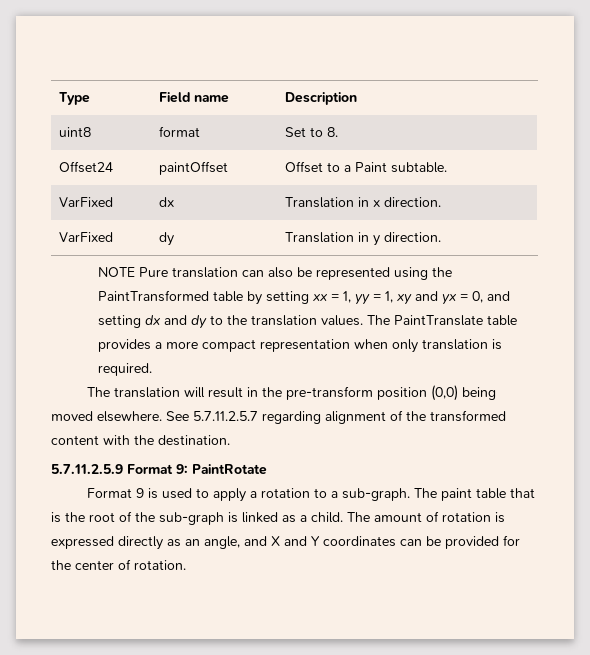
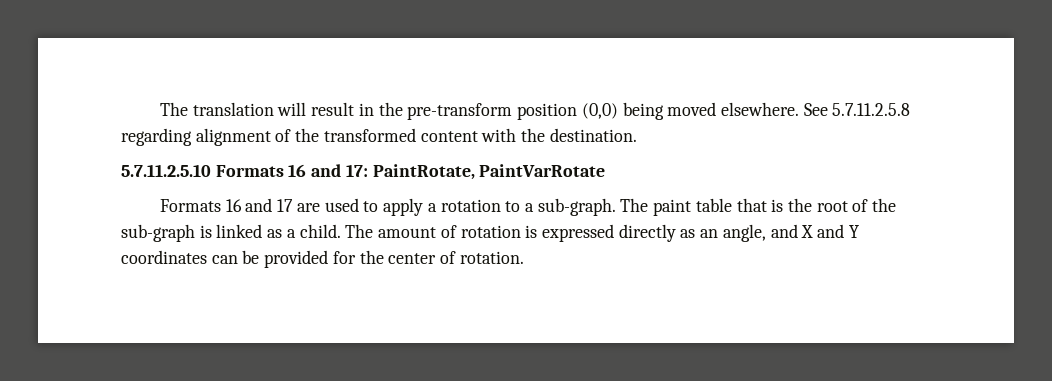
[58,92,90,105] [158,92,229,103] [284,92,357,105] [58,127,91,137] [158,126,200,137] [284,127,338,137] [58,161,113,173] [158,161,228,175] [284,161,447,173] [58,197,113,207] [158,197,174,207] [284,197,441,208] [58,232,113,242] [158,232,174,246] [284,232,441,246] [97,267,452,280] [97,290,510,305] [97,315,517,329] [97,339,502,353] [97,363,152,376] Type | Field name | Description // uint8 | format | Set to 8. // Offset24 | paintOffset | Offset to a Paint subtable. // VarFixed | dx | Translation in x direction. // VarFixed | dy | Translation in y direction. // NOTE Pure translation can also be represented using the PaintTransformed table by setting xx = 1, yy = 1, xy and yx = 0, and setting dx and dy to the translation values. The PaintTranslate table provides a more compact representation when only translation is required. // -> (159, 109) none
[193,411,258,421] 5.7.11.2.5.7 -> [832,103,911,116] 5.7.11.2.5.8
[51,464,267,475] [87,488,159,499] 5.7.11.2.5.9 Format 9: PaintRotate // Format 9 is -> [121,164,606,180] [159,198,320,212] 5.7.11.2.5.10 Formats 16 and 17: PaintRotate, PaintVarRotate // Formats 16 and 17 are

